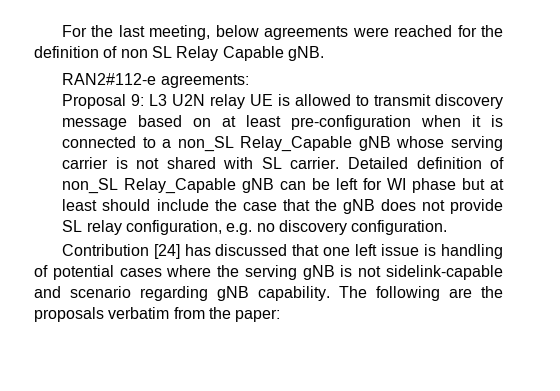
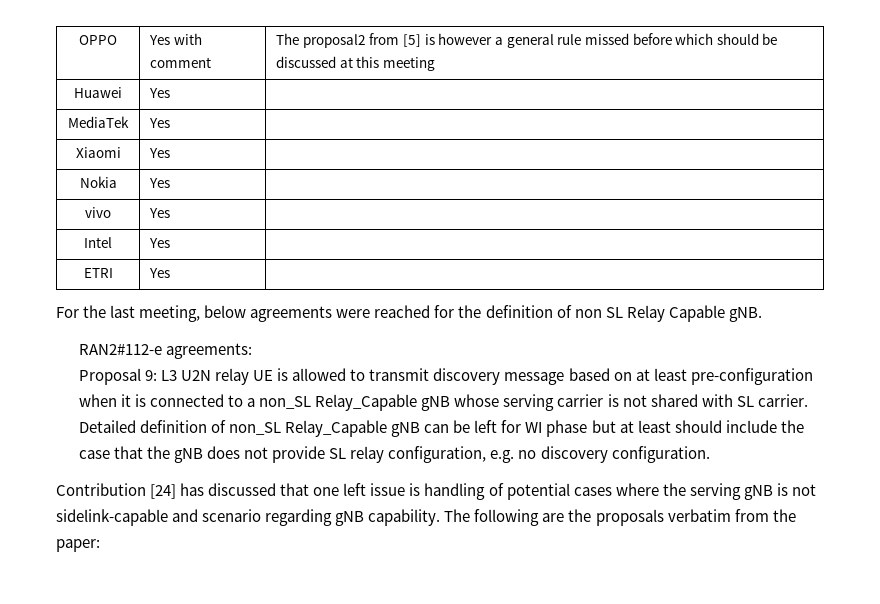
(61, 31) none -> [79,35,117,45] [149,33,202,45] [150,57,212,68] [276,33,778,48] [276,56,436,71] [74,87,122,98] [149,88,171,98] [68,116,129,128] [149,118,171,128] [75,147,121,158] [149,148,171,158] [79,176,117,188] [149,178,171,188] [85,207,111,218] [149,208,171,218] [84,237,112,248] [149,238,171,248] [83,268,113,278] [149,268,171,278] OPPO | Yes with comment | The proposal2 from [5] is however a general rule missed before which should be discussed at this meeting // Huawei | Yes | // MediaTek | Yes | // Xiaomi | Yes | // Nokia | Yes | // vivo | Yes | // Intel | Yes | // ETRI | Yes | //

